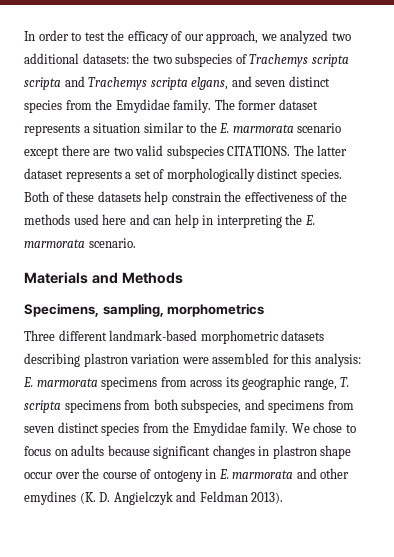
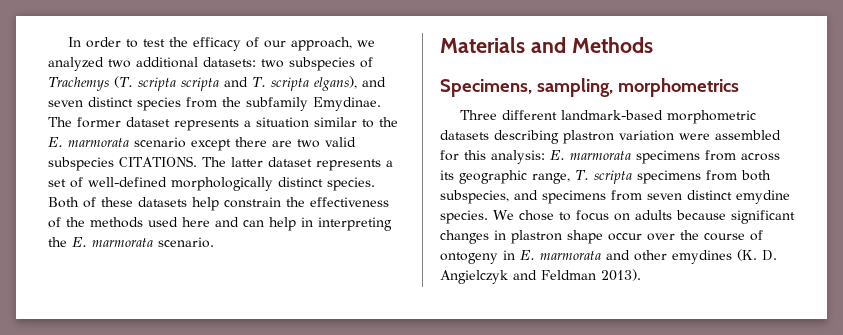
[132,53,150,64] the -> (256, 62) none
(309, 60) none -> [113,76,133,88] (T.
[88,77,229,90] Trachemys scripta elgans, -> [251,76,357,91] T. scripta elgans),
[115,99,212,113] Emydidae family. -> [246,97,381,111] subfamily Emydinae.
(165, 174) none -> [88,177,167,187] well-defined
[101,422,289,436] species from the Emydidae family. -> [736,190,790,204] [440,210,488,224] emydine species.

